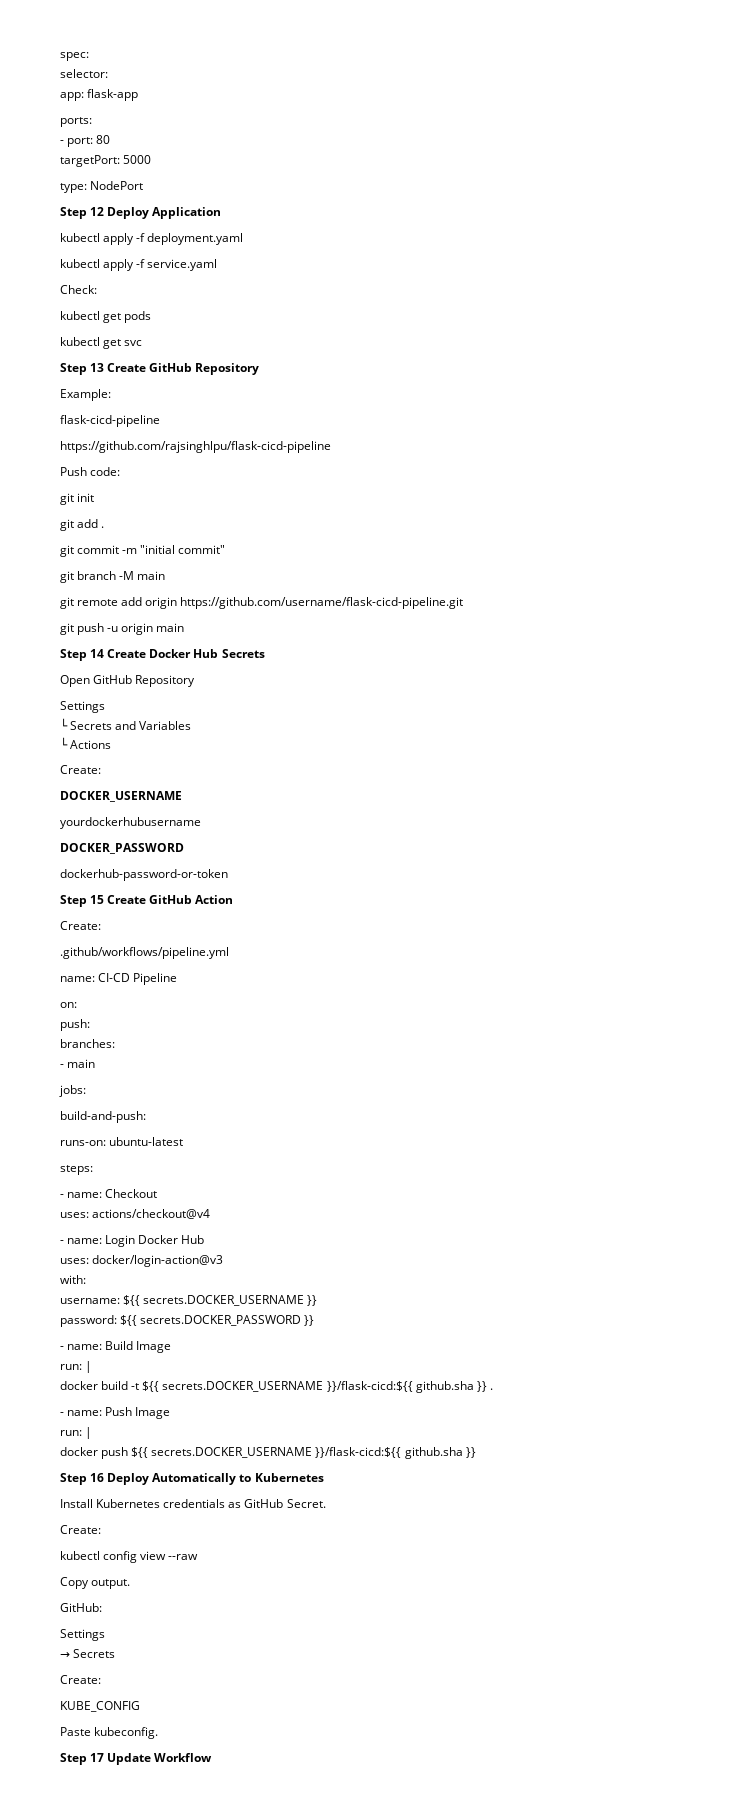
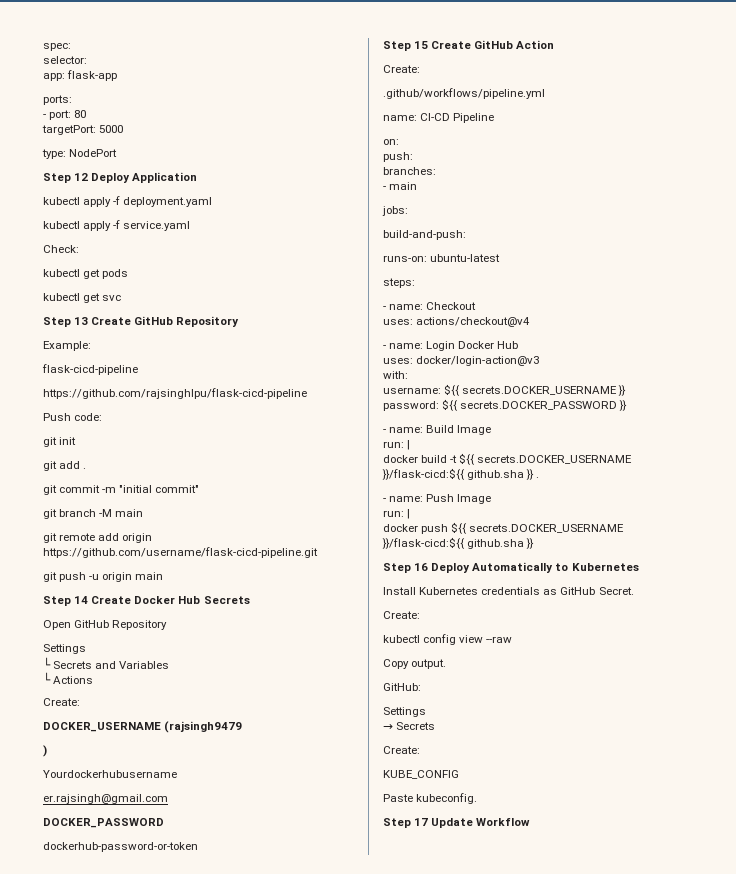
[60,817,201,829] // yourdockerhubusername -> [164,721,243,733] [43,745,47,757] [43,770,177,778] [43,794,168,804] (rajsingh9479 // ) // Yourdockerhubusername // er.rajsingh@gmail.com

